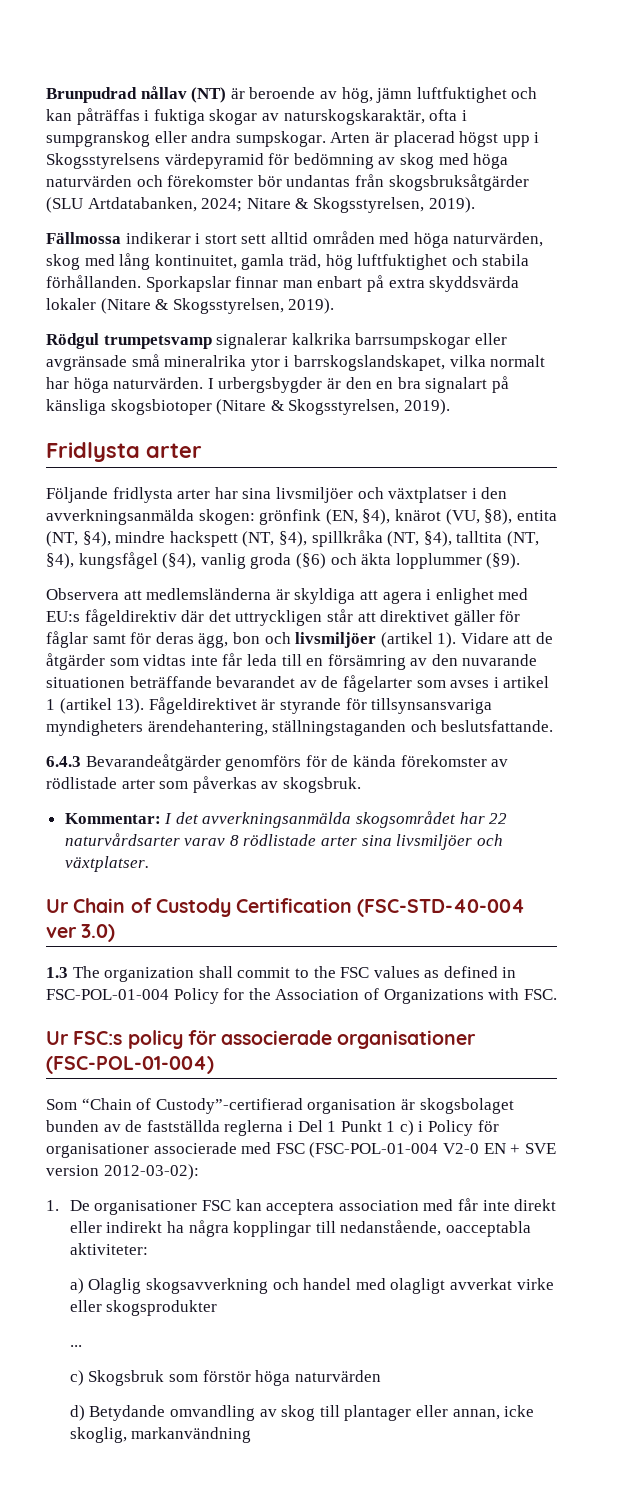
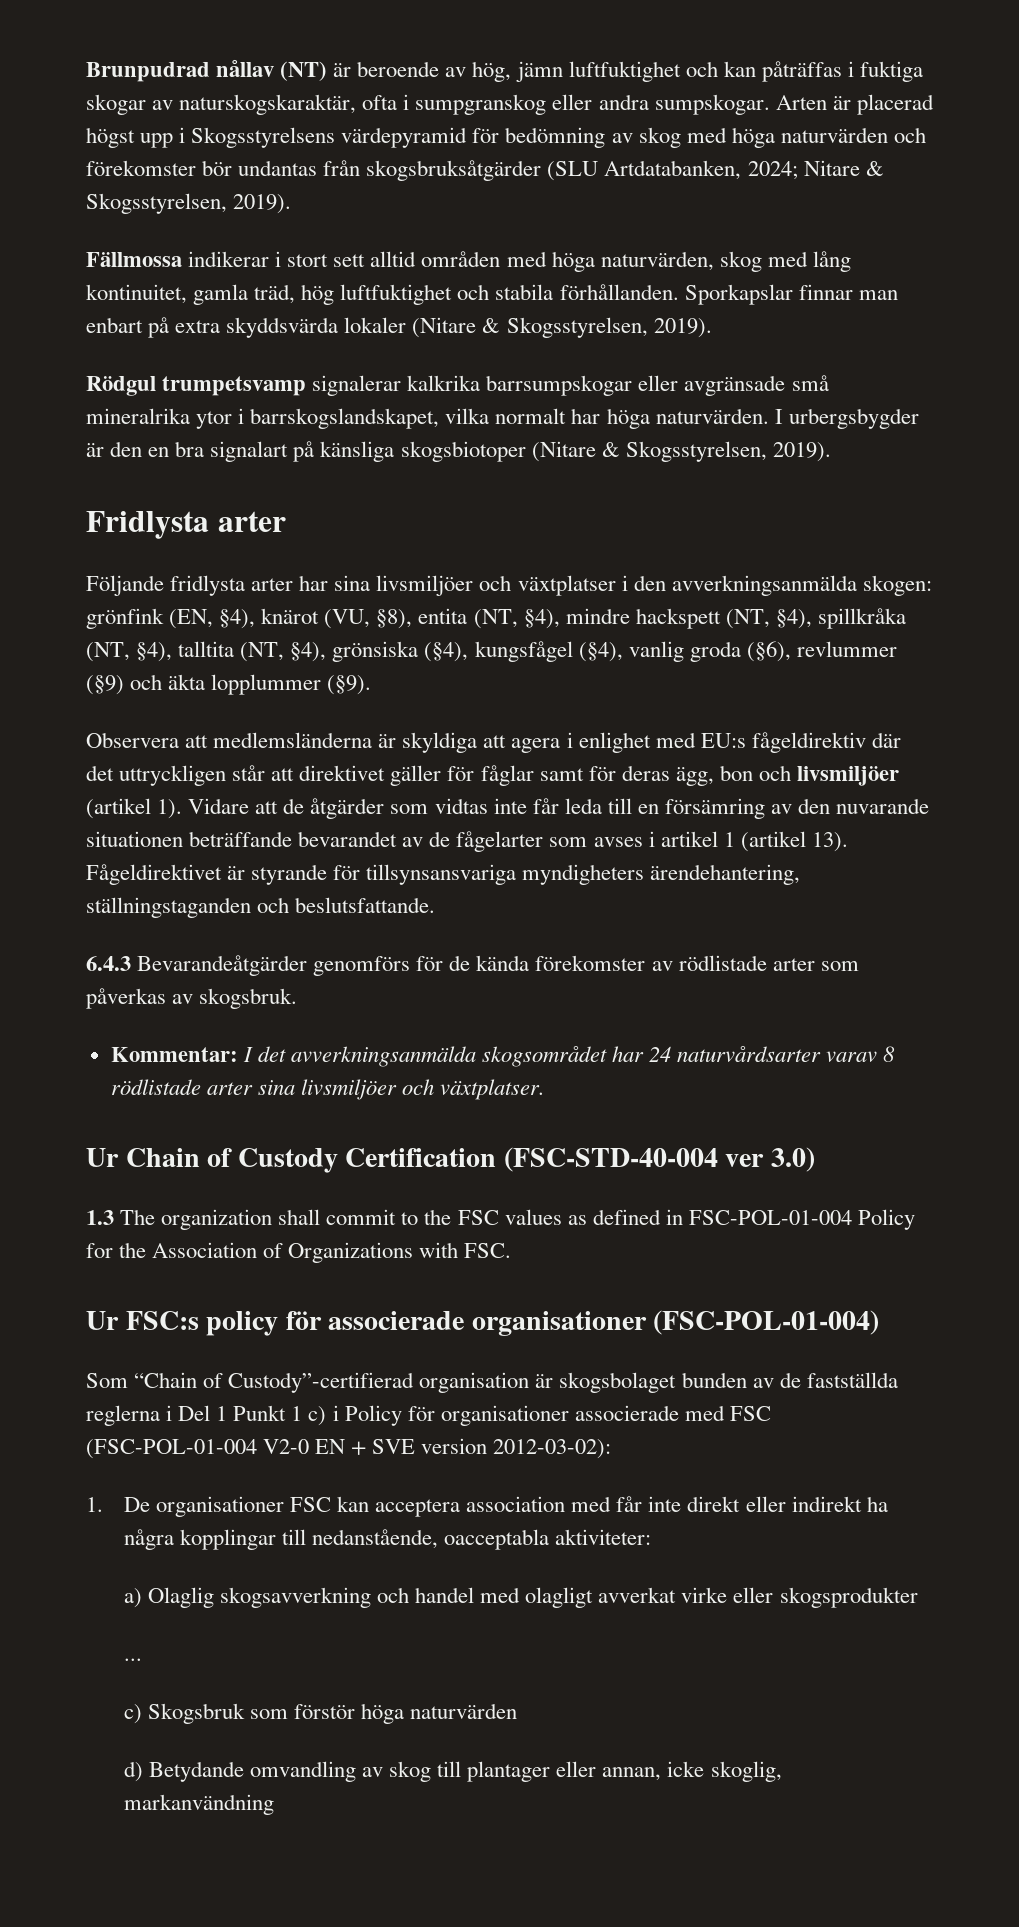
(74, 561) none -> [332,641,469,662] grönsiska (§4),
[295,553,326,569] (§6) -> [746,641,897,662] [86,675,124,695] (§6), revlummer (§9)
[489,813,508,824] 22 -> [649,1046,672,1062] 24

